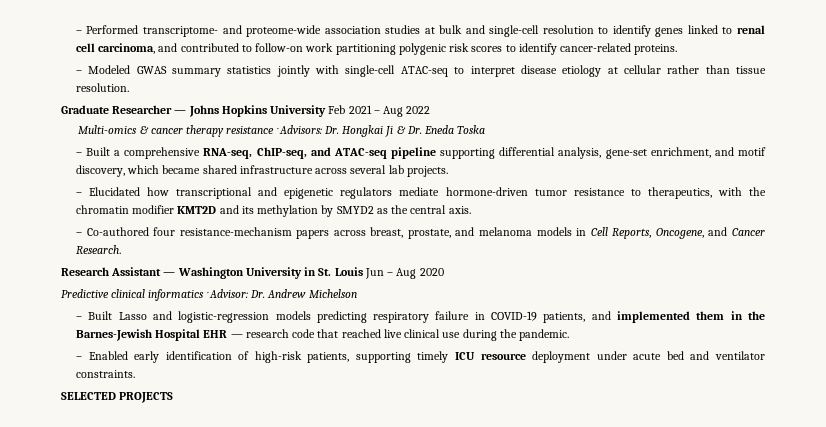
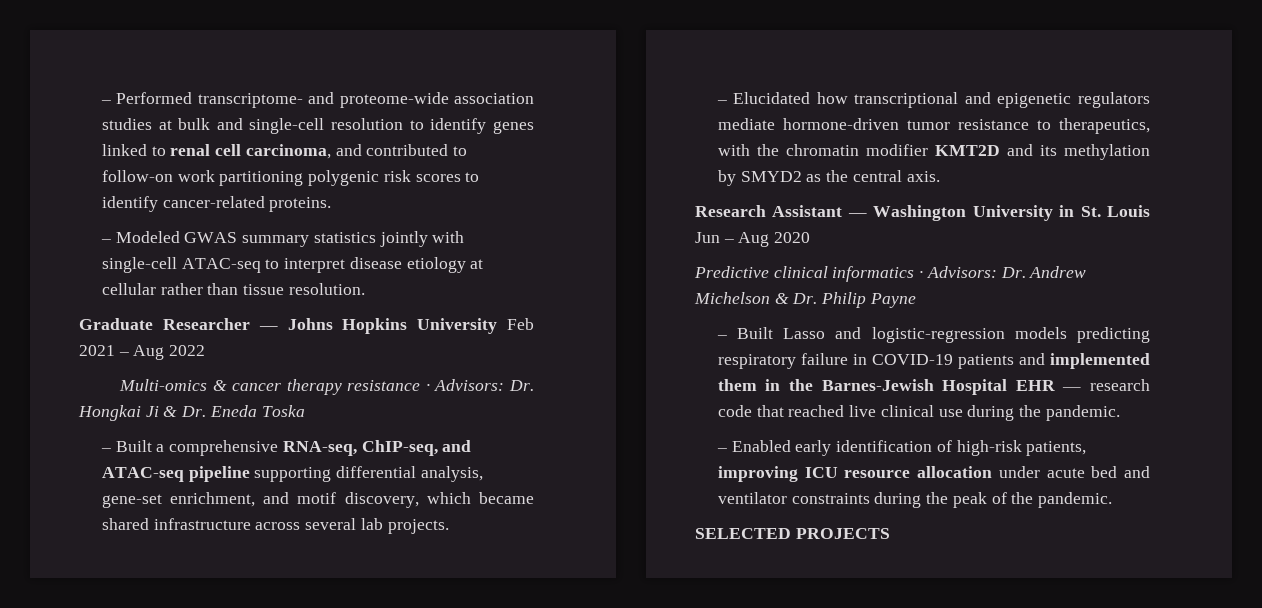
[75,227,765,239] [75,245,121,254] // – Co-authored four resistance-mechanism papers across breast, prostate, and melanoma models in Cell Reports, Oncogene, and Cancer Research. -> (940, 176) none
[208,289,248,298] Advisor: -> [926,266,997,278] Advisors:
(357, 293) none -> [774,292,916,308] & Dr. Philip Payne
[543,312,586,323] patients, -> [957,354,1014,369] patients
[355,351,449,363] supporting timely -> [717,466,798,482] improving
[532,351,591,363] deployment -> [917,466,993,478] allocation
[75,370,135,378] constraints. -> [791,492,1112,508] constraints during the peak of the pandemic.

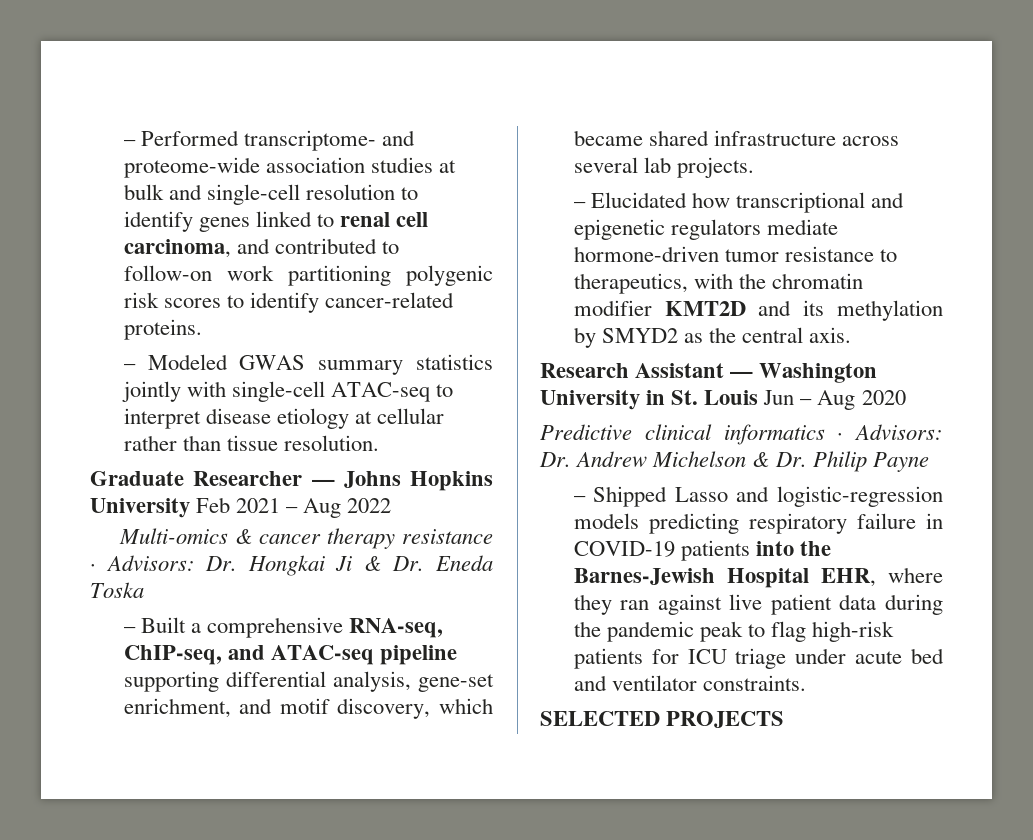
[737,327,774,339] Built -> [593,486,668,507] Shipped
[1018,353,1150,369] [717,379,1150,395] [717,405,1120,421] [716,440,1087,456] [717,466,993,482] and implemented them in the Barnes-Jewish Hospital EHR — research code that reached live clinical use during the pandemic. // – Enabled early identification of high-risk patients, improving ICU resource allocation -> [755,541,831,556] [573,567,943,588] [573,594,943,615] [573,621,895,642] [573,648,787,669] into the Barnes-Jewish Hospital EHR, where they ran against live patient data during the pandemic peak to flag high-risk patients for ICU triage
[791,492,1112,508] constraints during the peak of the pandemic. -> [702,675,806,691] constraints.

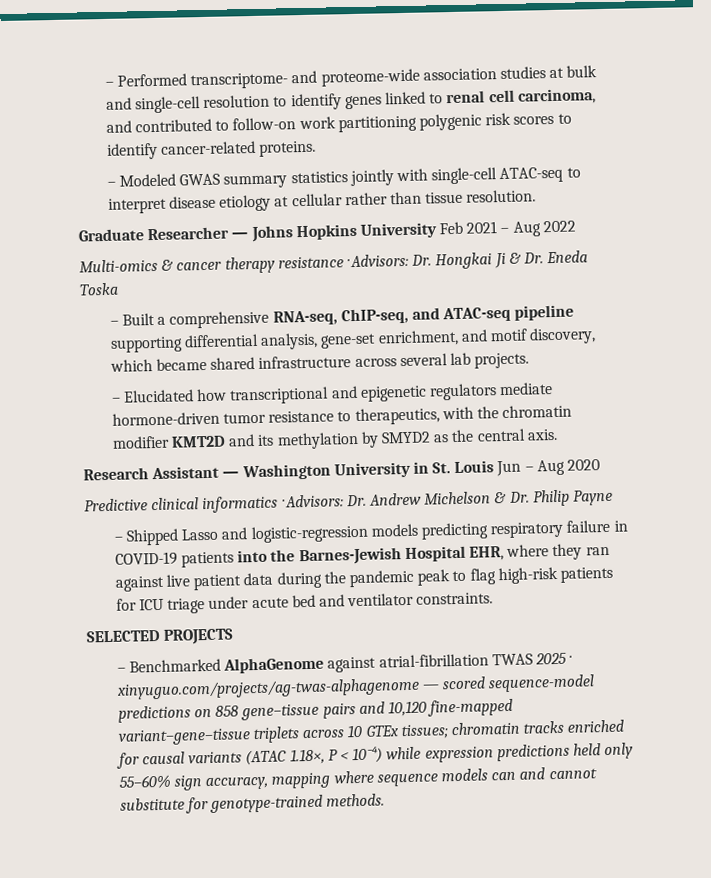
(785, 719) none -> [116,652,574,674] [115,674,596,700] [117,698,514,723] [117,719,625,746] [115,742,634,769] [118,767,597,791] [119,793,386,814] // – Benchmarked AlphaGenome against atrial-fibrillation TWAS 2025 · xinyuguo.com/projects/ag-twas-alphagenome — scored sequence-model predictions on 858 gene–tissue pairs and 10,120 fine-mapped variant–gene–tissue triplets across 10 GTEx tissues; chromatin tracks enriched for causal variants (ATAC 1.18×, P < 10⁻⁴) while expression predictions held only 55–60% sign accuracy, mapping where sequence models can and cannot substitute for genotype-trained methods.

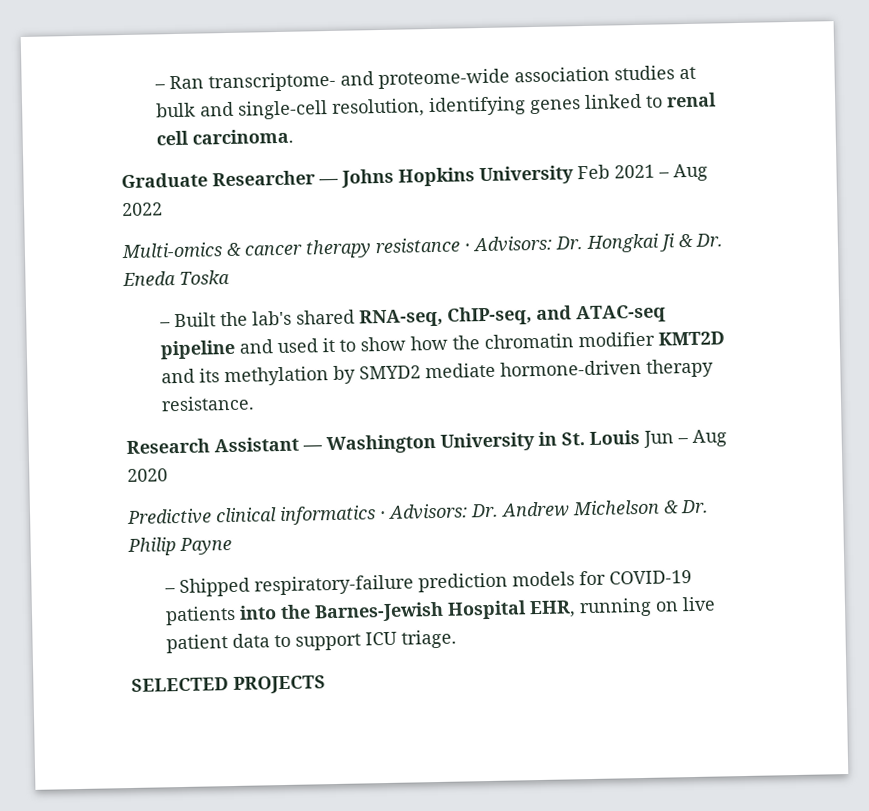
[104,73,188,87] – Performed -> [153,75,204,90] – Ran
[203,93,342,111] resolution to identify -> [331,96,526,118] resolution, identifying
[517,88,596,105] [105,112,572,133] [106,140,317,160] [106,166,581,189] [107,189,537,214] carcinoma, and contributed to follow-on work partitioning polygenic risk scores to identify cancer-related proteins. // – Modeled GWAS summary statistics jointly with single-cell ATAC-seq to interpret disease etiology at cellular rather than tissue resolution. -> [191,128,294,145] carcinoma.
[157,310,270,329] a comprehensive -> [219,309,355,327] the lab's shared
[109,327,597,353] [109,352,530,372] [111,382,554,405] [111,406,474,426] supporting differential analysis, gene-set enrichment, and motif discovery, which became shared infrastructure across several lab projects. // – Elucidated how transcriptional and epigenetic regulators mediate hormone-driven tumor resistance to therapeutics, with -> [238,335,448,354] and used it to show how
[433,428,558,443] as the central axis. -> [424,358,714,379] [160,395,255,412] mediate hormone-driven therapy resistance.
[181,519,628,544] Lasso and logistic-regression models predicting respiratory failure in -> [253,570,606,596] respiratory-failure prediction models for
[506,543,610,561] [114,566,613,592] [115,592,494,614] [86,628,235,645] [116,652,574,674] [115,674,596,700] [117,698,514,723] [117,719,625,746] [115,742,634,769] [118,767,597,791] [119,793,386,814] where they ran against live patient data during the pandemic peak to flag high-risk patients for ICU triage under acute bed and ventilator constraints. // SELECTED PROJECTS // – Benchmarked AlphaGenome against atrial-fibrillation TWAS 2025 · xinyuguo.com/projects/ag-twas-alphagenome — scored sequence-model predictions on 858 gene–tissue pairs and 10,120 fine-mapped variant–gene–tissue triplets across 10 GTEx tissues; chromatin tracks enriched for causal variants (ATAC 1.18×, P < 10⁻⁴) while expression predictions held only 55–60% sign accuracy, mapping where sequence models can and cannot substitute for genotype-trained methods. -> [578,596,716,618] [165,629,457,654] [131,675,326,694] running on live patient data to support ICU triage. // SELECTED PROJECTS

